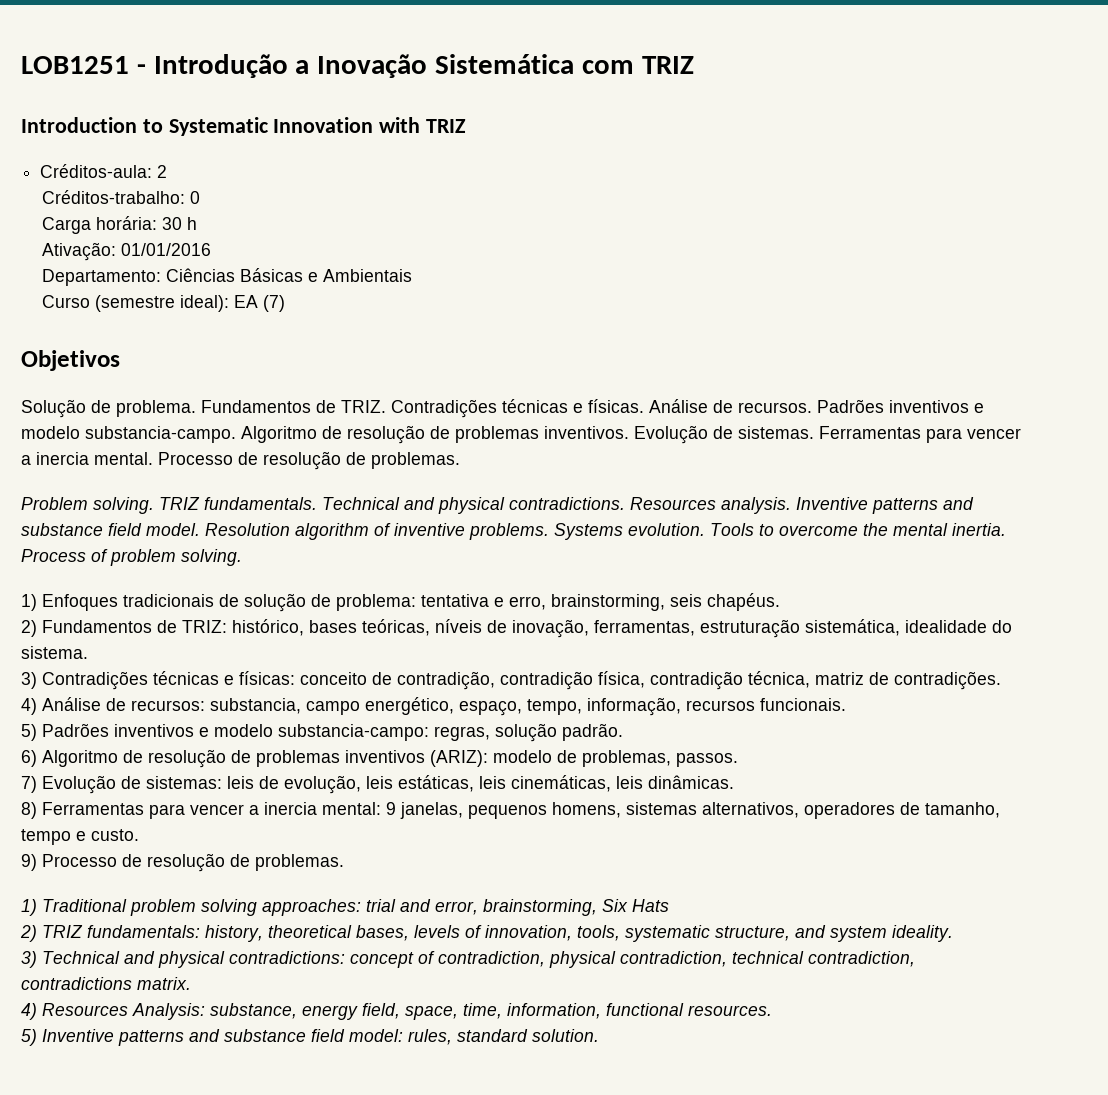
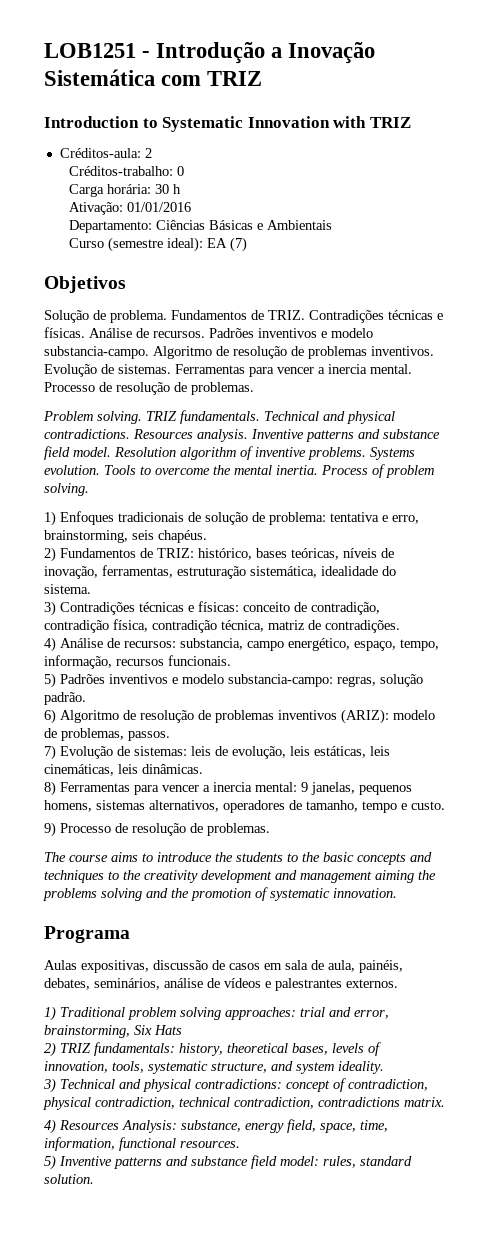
(344, 862) none -> [44,852,432,865] [44,870,436,883] [43,887,397,901] [44,926,130,943] [44,960,403,973] [44,978,398,991] // The course aims to introduce the students to the basic concepts and techniques to the creativity development and management aiming the problems solving and the promotion of systematic innovation. // Programa // Aulas expositivas, discussão de casos em sala de aula, painéis, debates, seminários, análise de vídeos e palestrantes externos.

